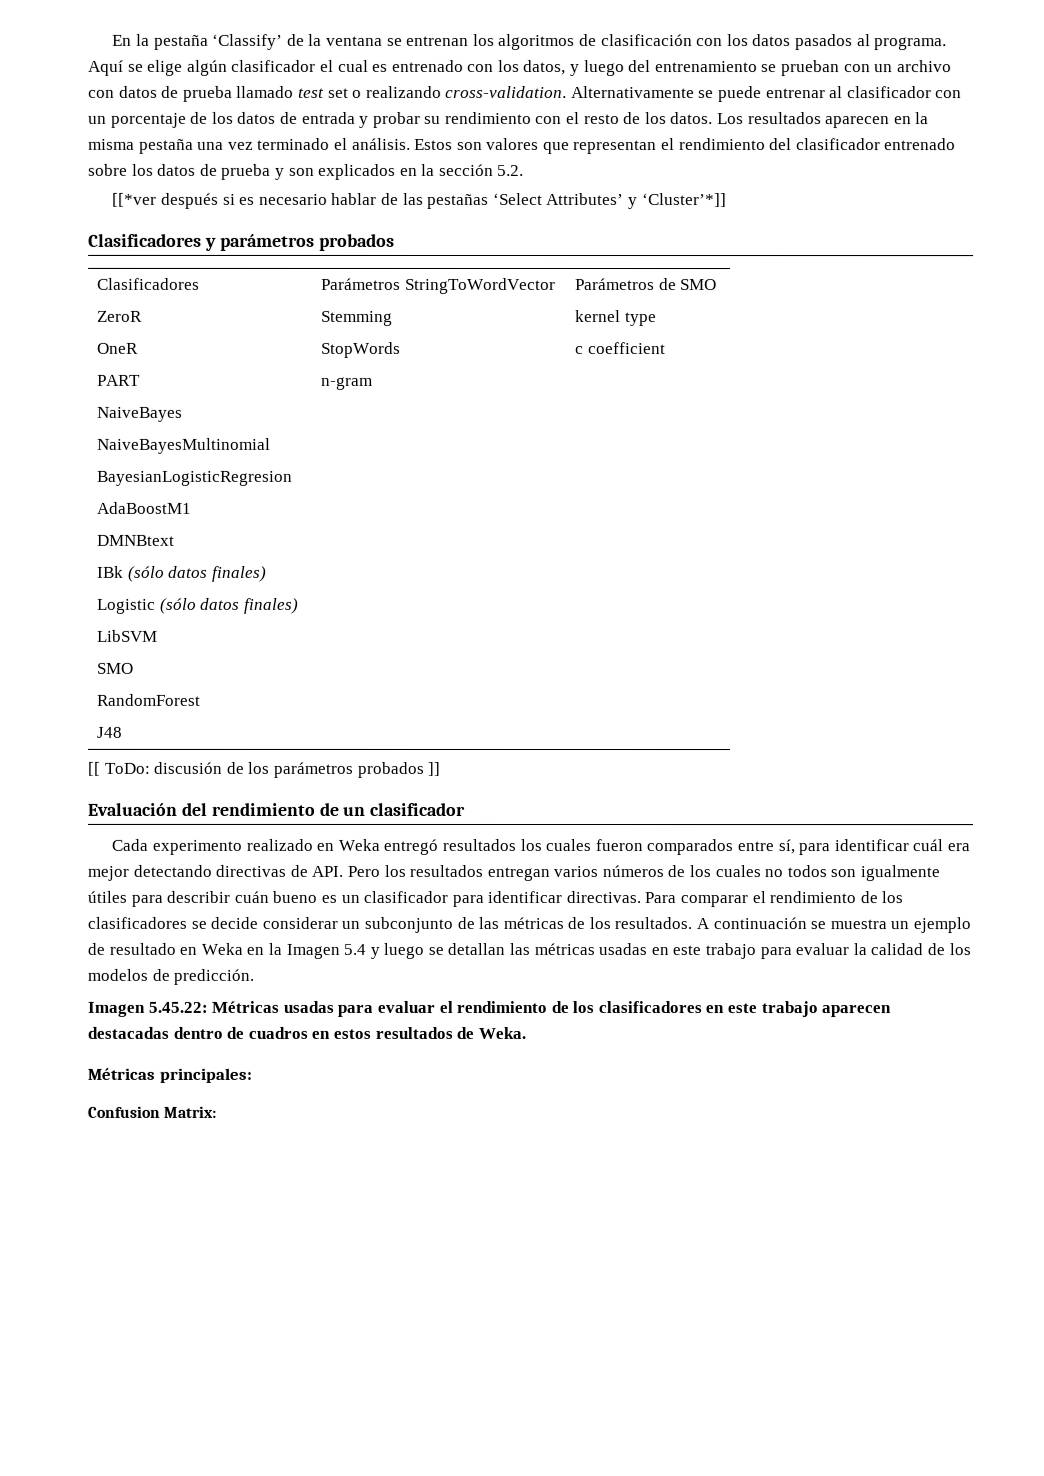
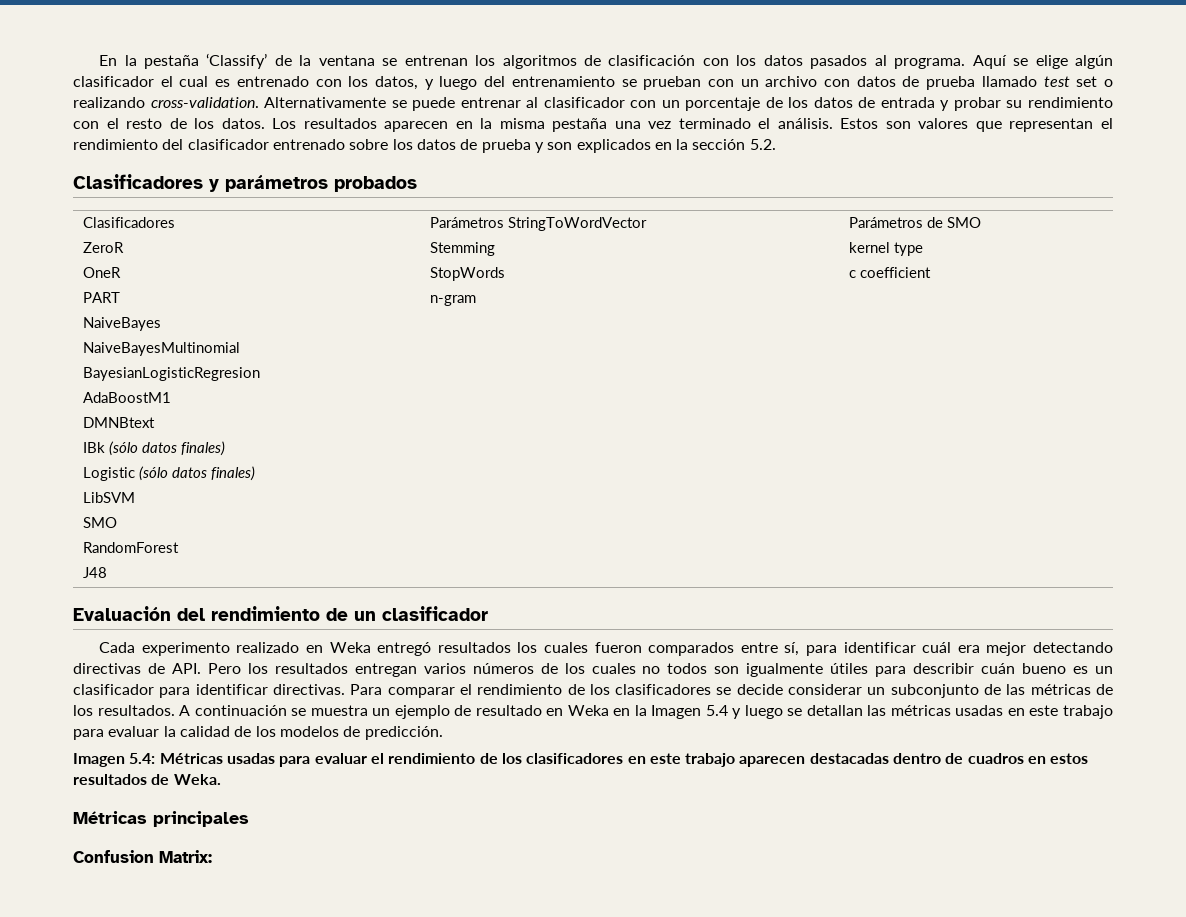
[112,192,727,210] // [[*ver después si es necesario hablar de las pestañas ‘Select Attributes’ y ‘Cluster’*]] -> (776, 144) none
[87,761,441,778] // [[ ToDo: discusión de los parámetros probados ]] -> (931, 272) none
[147,1001,208,1013] 5.45.22: -> [129,753,156,764] 5.4:
[158,1067,252,1083] principales: -> [153,811,249,827] principales

